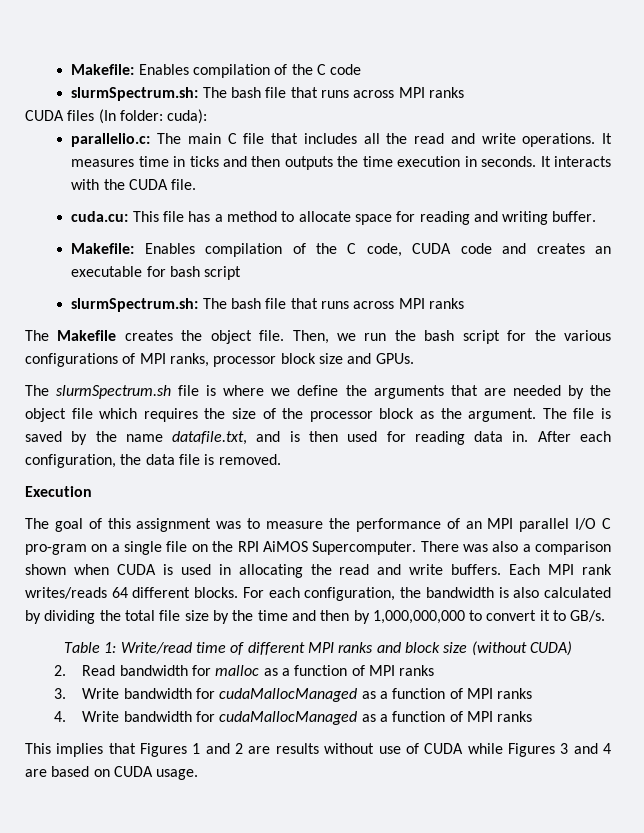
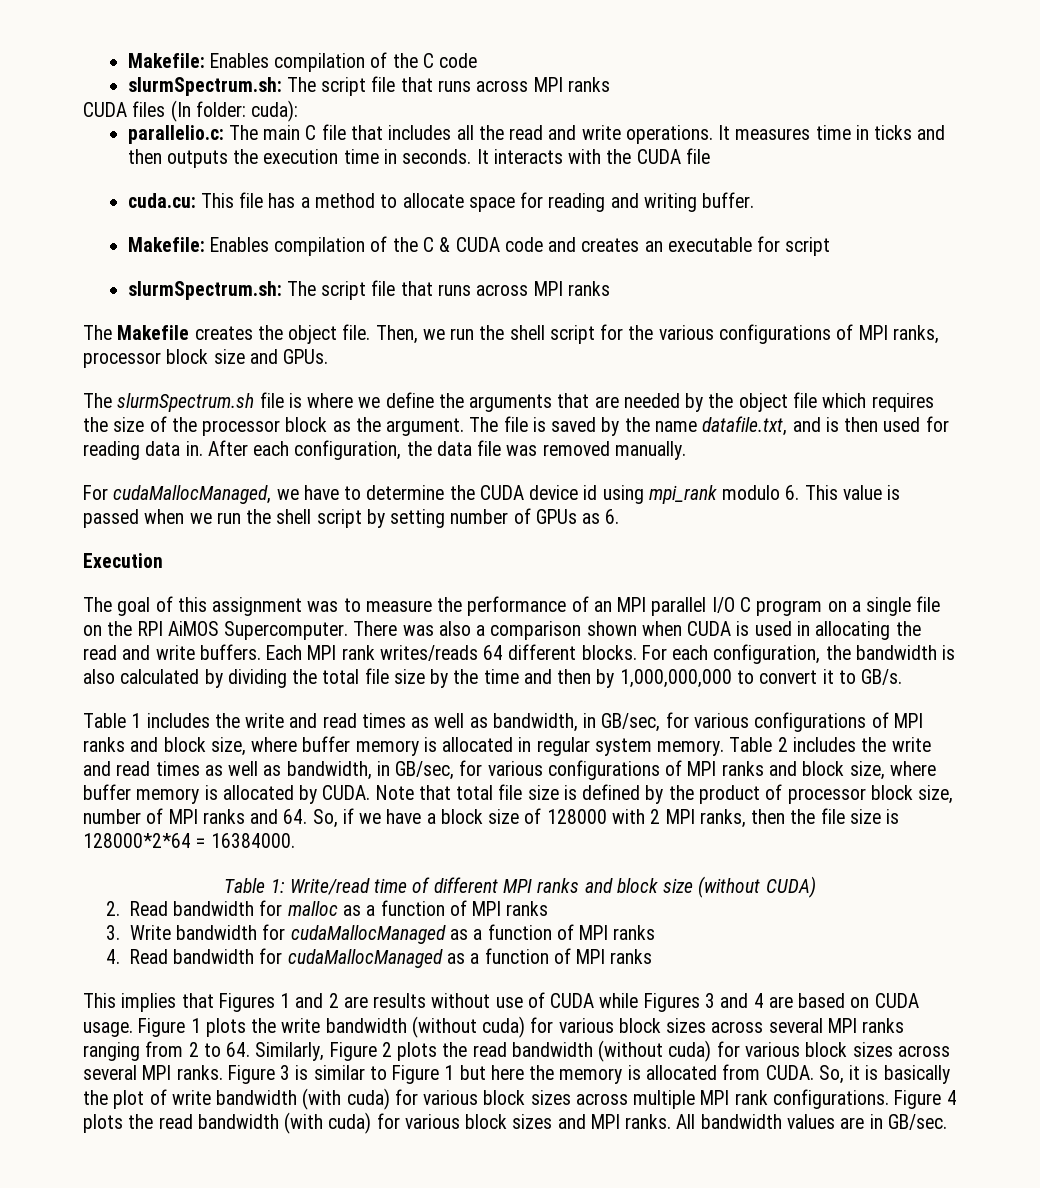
[230,87,261,98] bash -> [321,77,367,96] script
[362,156,461,167] time execution -> [263,149,379,164] execution time
[171,179,197,190] file. -> [685,148,710,164] file
[366,243,402,257] code, -> [439,237,451,252] &
[169,266,200,277] bash -> (781, 244) none
[230,298,261,309] bash -> [321,281,367,300] script
[424,330,455,341] bash -> [509,325,545,340] shell
[204,454,281,465] is removed. -> [506,441,686,460] [83,485,901,504] [83,508,620,528] was removed manually. // For cudaMallocManaged, we have to determine the CUDA device id using mpi_rank modulo 6. This value is passed when we run the shell script by setting number of GPUs as 6.
[25,544,87,555] pro-gram -> [756,600,823,616] program
(606, 616) none -> [83,712,923,732] [83,736,931,756] [83,760,936,780] [83,784,954,804] [83,808,900,828] [83,833,295,848] // Table 1 includes the write and read times as well as bandwidth, in GB/sec, for various configurations of MPI ranks and block size, where buffer memory is allocated in regular system memory. Table 2 includes the write and read times as well as bandwidth, in GB/sec, for various configurations of MPI ranks and block size, where buffer memory is allocated by CUDA. Note that total file size is defined by the product of processor block size, number of MPI ranks and 64. So, if we have a block size of 128000 with 2 MPI ranks, then the file size is 128000*2*64 = 16384000.
[82,711,120,722] Write -> [129,949,168,964] Read
(199, 774) none -> [138,1016,905,1038] [83,1040,950,1062] [83,1064,950,1084] [83,1088,957,1110] [83,1112,947,1134] Figure 1 plots the write bandwidth (without cuda) for various block sizes across several MPI ranks ranging from 2 to 64. Similarly, Figure 2 plots the read bandwidth (without cuda) for various block sizes across several MPI ranks. Figure 3 is similar to Figure 1 but here the memory is allocated from CUDA. So, it is basically the plot of write bandwidth (with cuda) for various block sizes across multiple MPI rank configurations. Figure 4 plots the read bandwidth (with cuda) for various block sizes and MPI ranks. All bandwidth values are in GB/sec.

